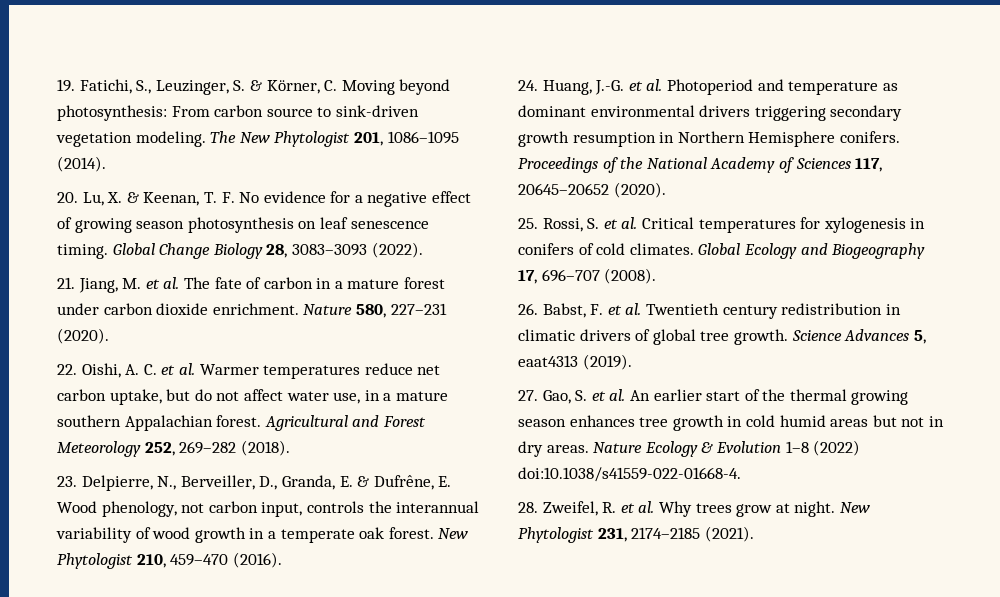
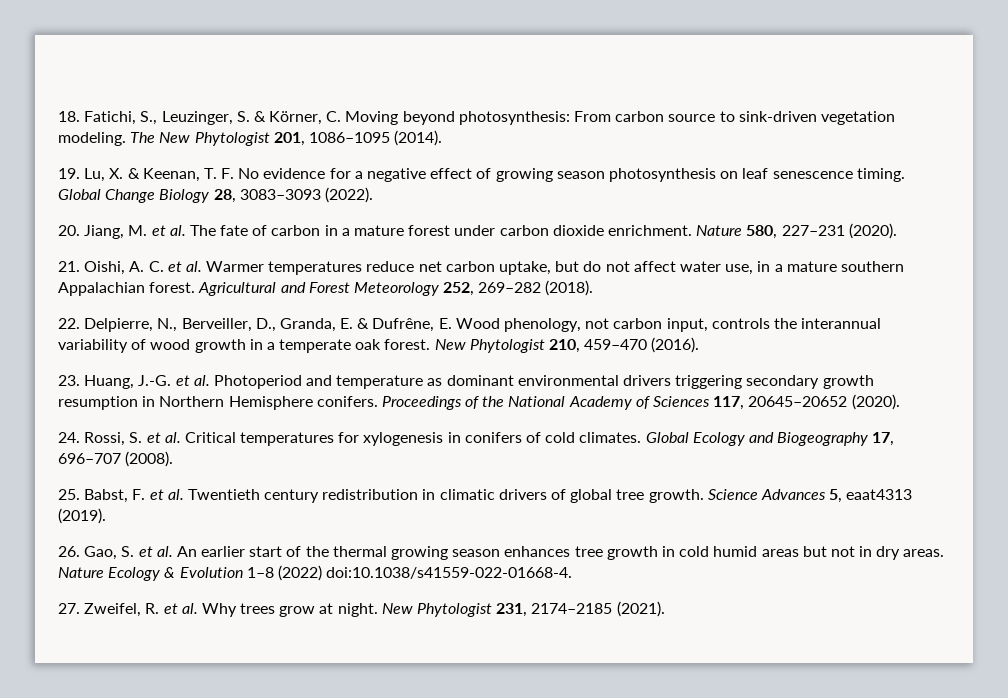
[57,79,75,92] 19. -> [58,111,80,122] 18.
[57,192,78,203] 20. -> [58,168,80,179] 19.
[57,277,75,289] 21. -> [58,225,80,236] 20.
[57,364,77,375] 22. -> [58,261,80,272] 21.
[57,476,77,487] 23. -> [58,318,80,329] 22.
[518,80,538,91] 24. -> [58,375,80,386] 23.
[518,218,538,229] 25. -> [58,432,80,443] 24.
[518,303,538,315] 26. -> [58,489,80,500] 25.
[518,390,538,401] 27. -> [58,546,80,557] 26.
[518,502,538,513] 28. -> [58,603,80,614] 27.

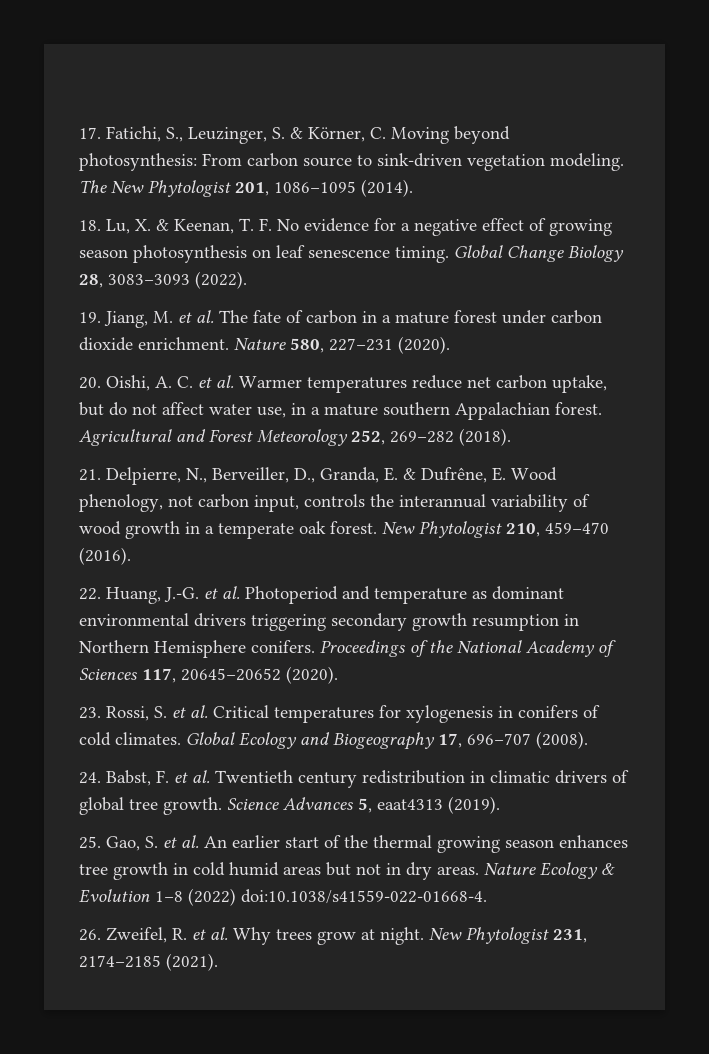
[58,111,80,122] 18. -> [79,127,101,139] 17.
[58,168,80,179] 19. -> [79,220,101,231] 18.
[58,225,80,236] 20. -> [79,312,101,323] 19.
[58,261,80,272] 21. -> [79,377,101,389] 20.
[58,318,80,329] 22. -> [79,469,101,481] 21.
[58,375,80,386] 23. -> [79,588,101,600] 22.
[58,432,80,443] 24. -> [79,707,101,719] 23.
[58,489,80,500] 25. -> [79,772,101,784] 24.
[58,546,80,557] 26. -> [79,836,101,849] 25.
[58,603,80,614] 27. -> [79,929,101,941] 26.

